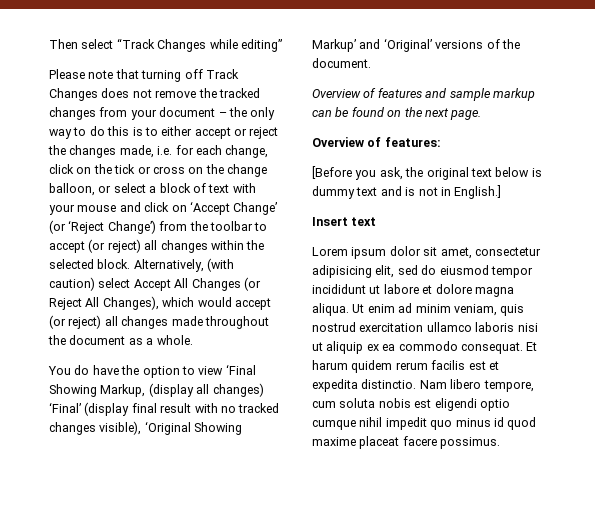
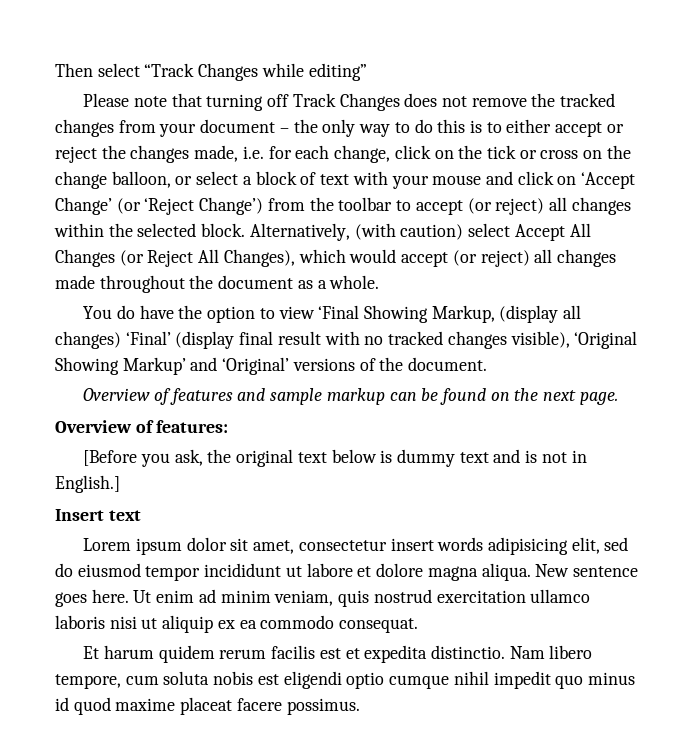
(541, 251) none -> [390,537,484,551] insert words
(349, 309) none -> [535,564,638,577] [55,589,129,607] New sentence goes here.
(523, 348) none -> (419, 625) //

